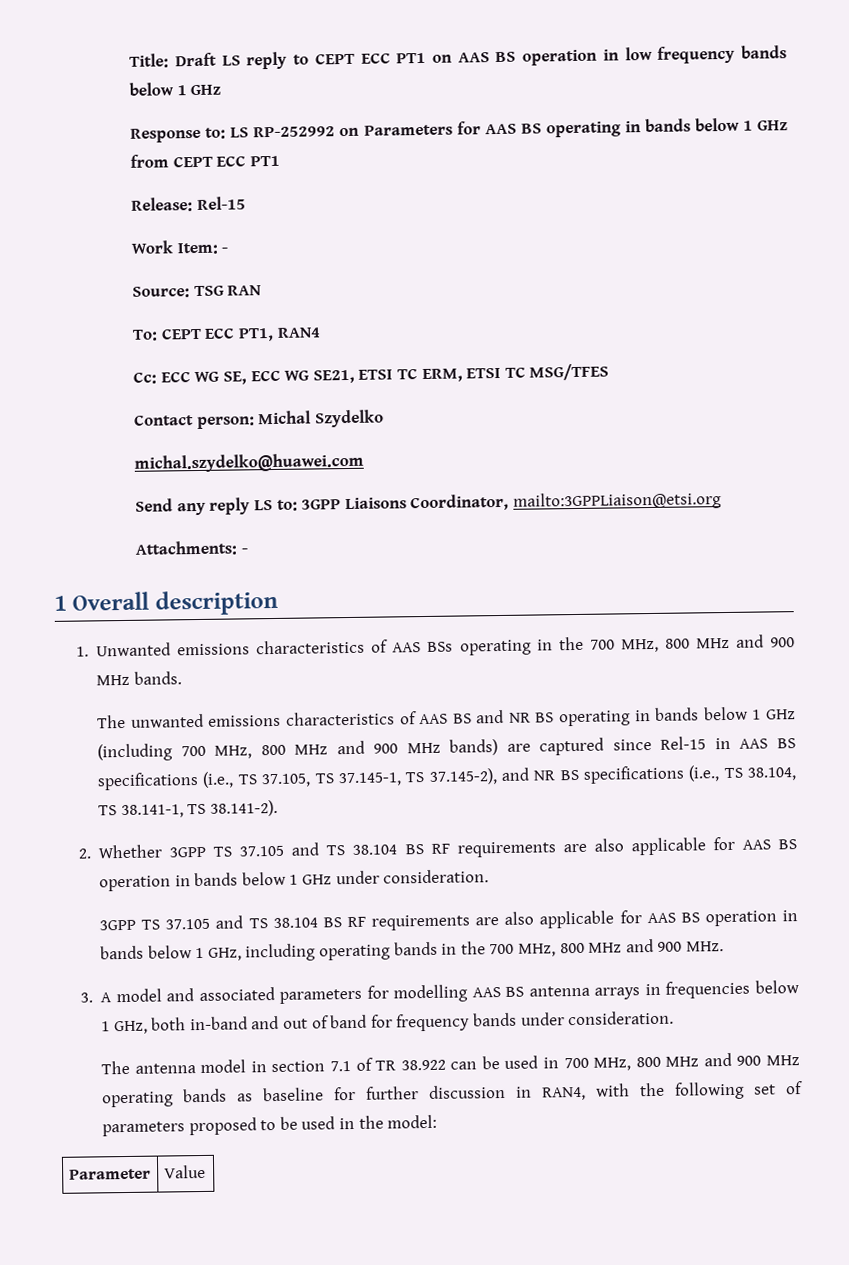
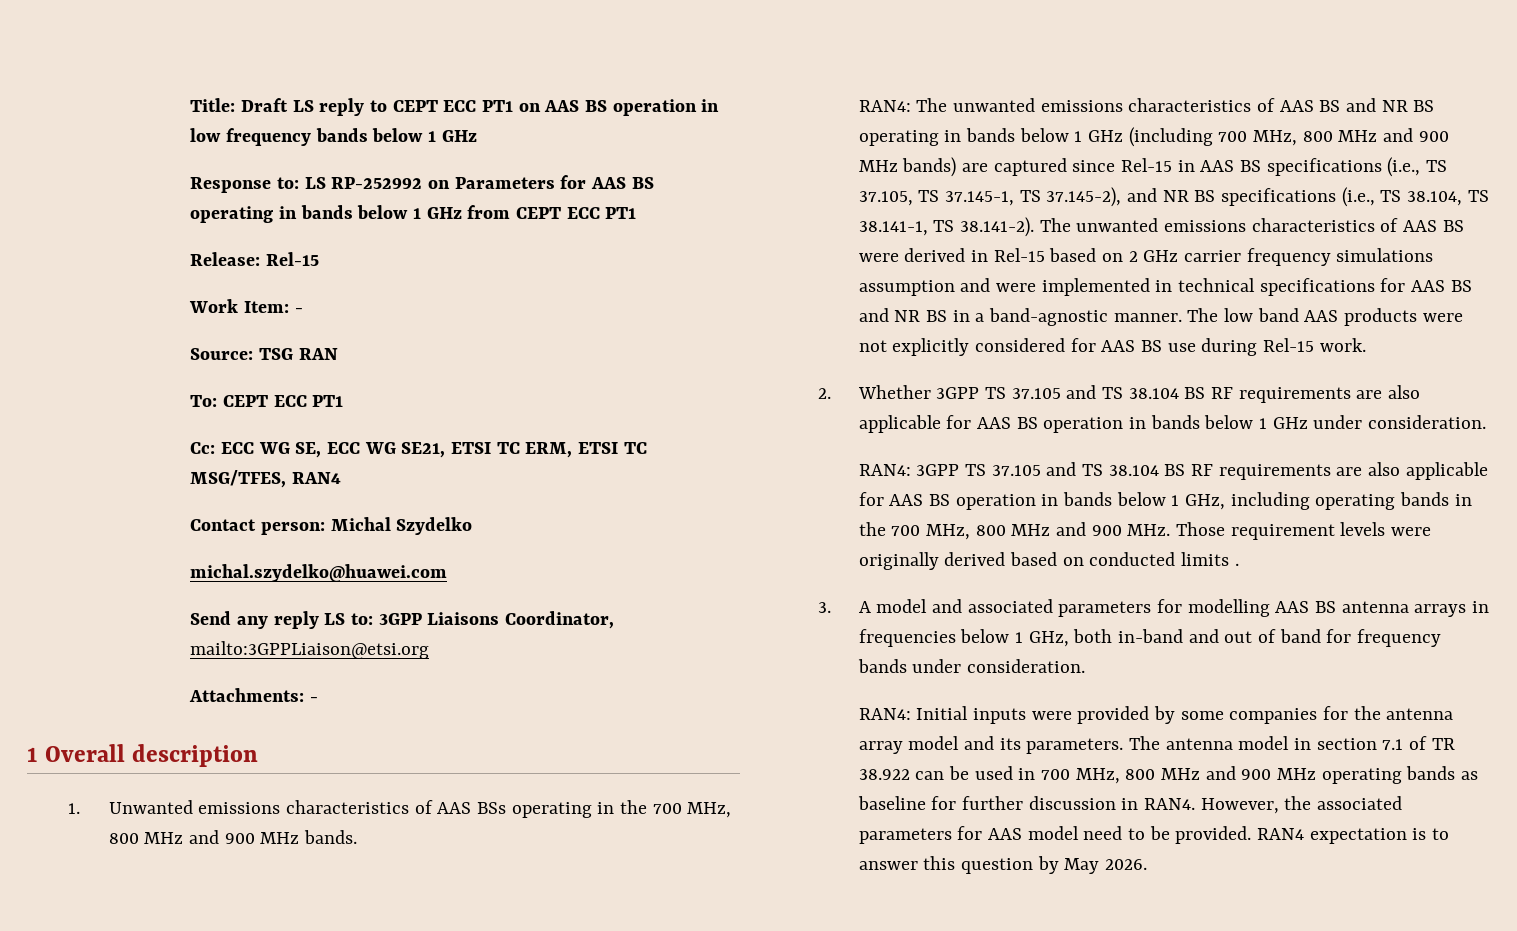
[238,327,321,342] PT1, RAN4 -> [312,395,344,407] PT1
[529,363,610,381] MSG/TFES -> [190,470,342,488] MSG/TFES, RAN4
(182, 678) none -> [858,100,911,112] RAN4:
(278, 808) none -> [1039,218,1464,232] [858,248,1434,266] [858,278,1472,296] [858,308,1463,326] [858,338,1366,356] The unwanted emissions characteristics of AAS BS were derived in Rel-15 based on 2 GHz carrier frequency simulations assumption and were implemented in technical specifications for AAS BS and NR BS in a band-agnostic manner. The low band AAS products were not explicitly considered for AAS BS use during Rel-15 work.
(490, 876) none -> [858,464,911,476] RAN4:
(724, 946) none -> [1176,522,1432,540] [858,552,1239,570] Those requirement levels were originally derived based on conducted limits .
(675, 1018) none -> [858,706,1454,724] [858,736,1124,754] RAN4: Initial inputs were provided by some companies for the antenna array model and its parameters.
[542,1081,803,1101] [102,1114,438,1137] [68,1168,151,1180] [163,1164,206,1179] RAN4, with the following set of parameters proposed to be used in the model: // Parameter | Value -> [1144,796,1403,814] [858,826,1450,844] [858,856,1148,874] RAN4. However, the associated parameters for AAS model need to be provided. RAN4 expectation is to answer this question by May 2026.

